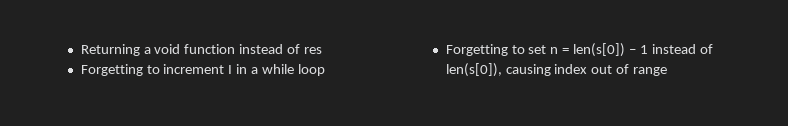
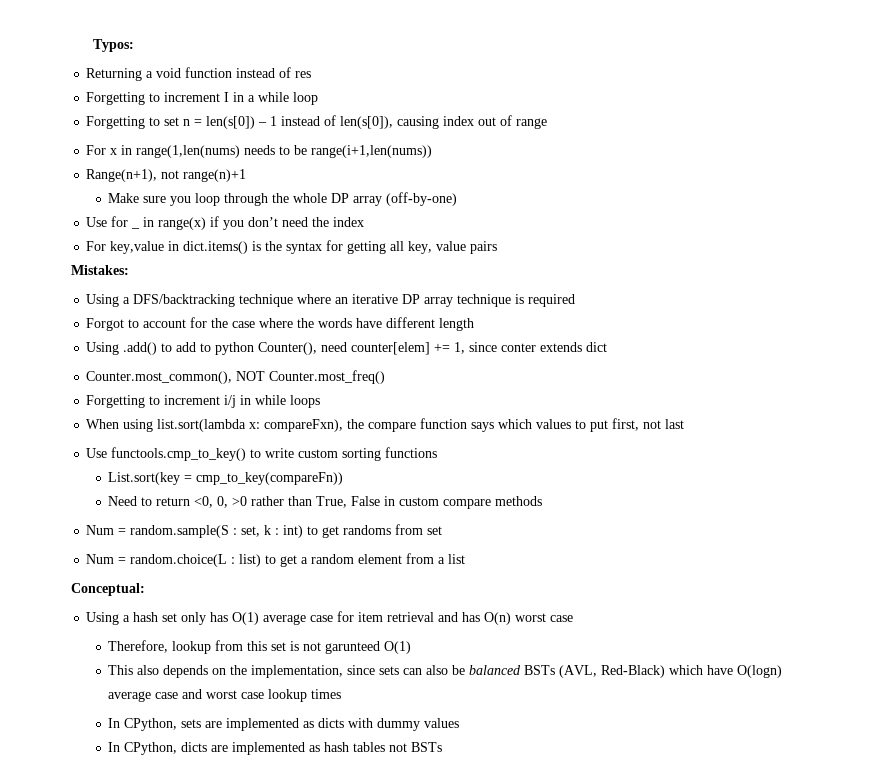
(80, 50) none -> [92,39,134,52] Typos: //
(668, 71) none -> [86,145,433,158] [86,169,247,182] [108,192,458,206] [86,216,129,227] [131,227,141,229] [143,216,365,230] [86,240,498,254] [70,265,129,275] [86,294,576,307] [86,317,475,331] [86,342,608,355] [86,370,386,384] [86,395,321,408] [86,418,685,432] [86,447,438,461] [108,472,344,485] [108,496,543,509] [86,524,443,538] [86,553,466,567] [70,583,145,596] [86,611,574,625] [108,640,412,654] [108,665,783,678] [108,689,342,702] [108,718,460,731] [108,742,443,755] // For x in range(1,len(nums) needs to be range(i+1,len(nums)) // Range(n+1), not range(n)+1 // Make sure you loop through the whole DP array (off-by-one) // Use for _ in range(x) if you don’t need the index // For key,value in dict.items() is the syntax for getting all key, value pairs // Mistakes: // Using a DFS/backtracking technique where an iterative DP array technique is required // Forgot to account for the case where the words have different length // Using .add() to add to python Counter(), need counter[elem] += 1, since conter extends dict // Counter.most_common(), NOT Counter.most_freq() // Forgetting to increment i/j in while loops // When using list.sort(lambda x: compareFxn), the compare function says which values to put first, not last // Use functools.cmp_to_key() to write custom sorting functions // List.sort(key = cmp_to_key(compareFn)) // Need to return <0, 0, >0 rather than True, False in custom compare methods // Num = random.sample(S : set, k : int) to get randoms from set // Num = random.choice(L : list) to get a random element from a list // Conceptual: // Using a hash set only has O(1) average case for item retrieval and has O(n) worst case // Therefore, lookup from this set is not garunteed O(1) // This also depends on the implementation, since sets can also be balanced BSTs (AVL, Red-Black) which have O(logn) average case and worst case lookup times // In CPython, sets are implemented as dicts with dummy values // In CPython, dicts are implemented as hash tables not BSTs

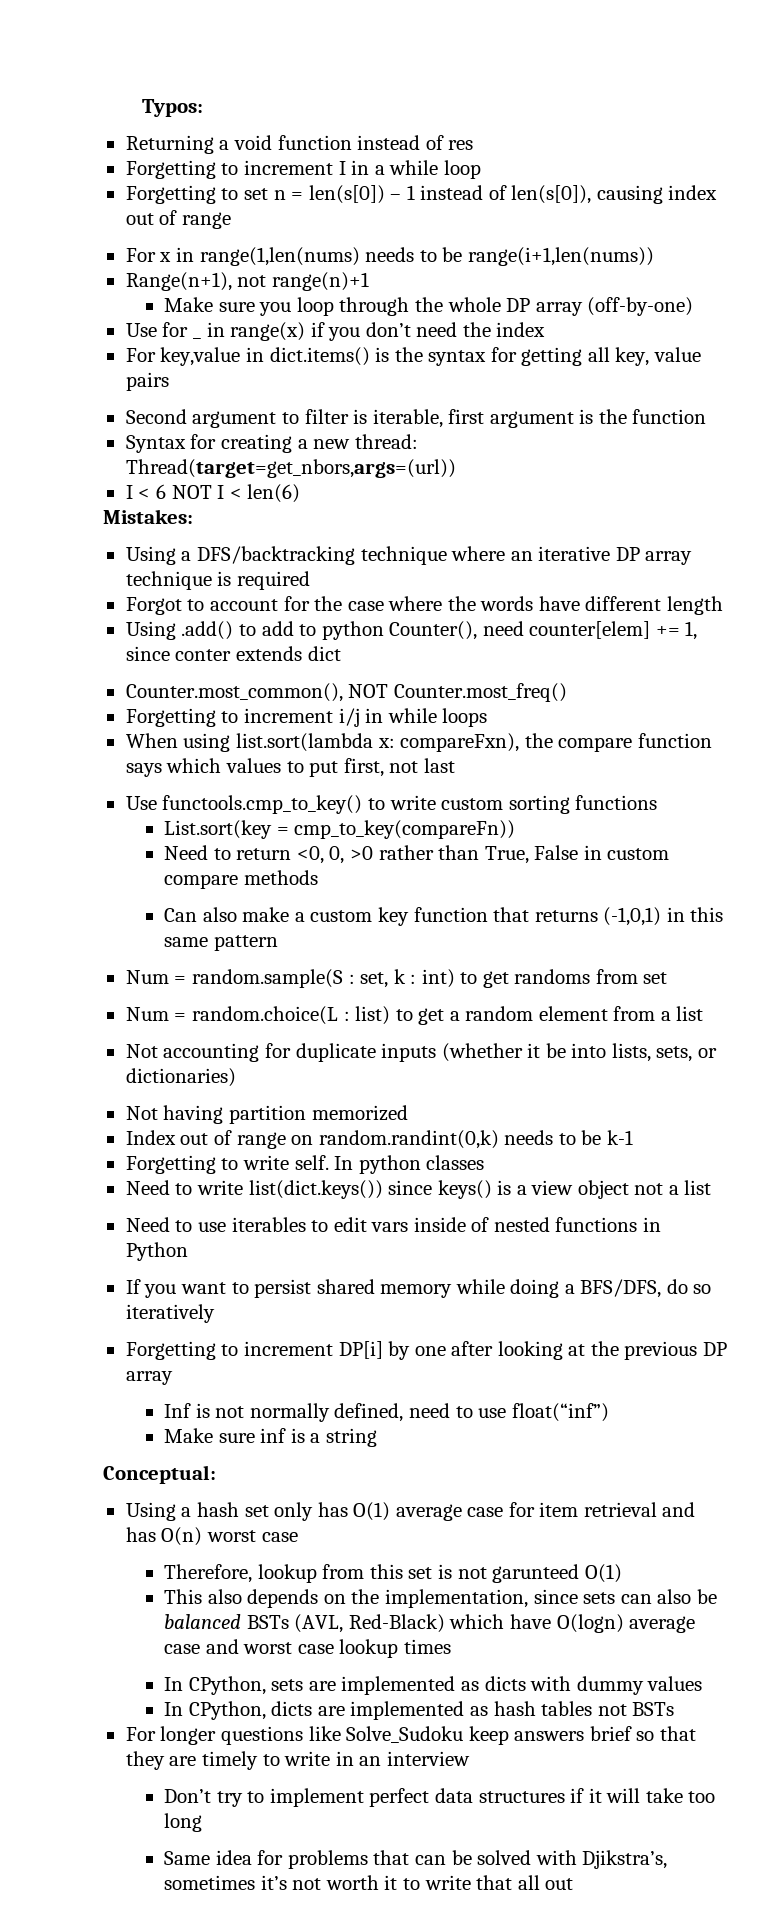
(498, 247) none -> [125,409,707,428] [125,434,418,453] [125,459,456,478] [125,484,301,503] // Second argument to filter is iterable, first argument is the function // Syntax for creating a new thread: Thread(target=get_nbors,args=(url)) // I < 6 NOT I < len(6)
(543, 501) none -> [164,907,724,926] [164,935,278,951] // Can also make a custom key function that returns (-1,0,1) in this same pattern
(466, 559) none -> [125,1043,717,1062] [125,1068,236,1087] [125,1105,408,1124] [125,1130,633,1149] [125,1155,485,1174] [125,1180,712,1199] [125,1217,661,1232] [125,1242,188,1261] [125,1279,712,1298] [125,1304,215,1323] [125,1341,727,1360] [125,1371,173,1385] [164,1403,609,1422] [164,1428,377,1447] // Not accounting for duplicate inputs (whether it be into lists, sets, or dictionaries) // Not having partition memorized // Index out of range on random.randint(0,k) needs to be k-1 // Forgetting to write self. In python classes // Need to write list(dict.keys()) since keys() is a view object not a list // Need to use iterables to edit vars inside of nested functions in Python // If you want to persist shared memory while doing a BFS/DFS, do so iteratively // Forgetting to increment DP[i] by one after looking at the previous DP array // Inf is not normally defined, need to use float(“inf”) // Make sure inf is a string
(443, 747) none -> [125,1726,696,1745] [125,1751,470,1770] [164,1788,716,1807] [164,1813,203,1832] [164,1850,668,1869] [164,1875,574,1890] // For longer questions like Solve_Sudoku keep answers brief so that they are timely to write in an interview // Don’t try to implement perfect data structures if it will take too long // Same idea for problems that can be solved with Djikstra’s, sometimes it’s not worth it to write that all out

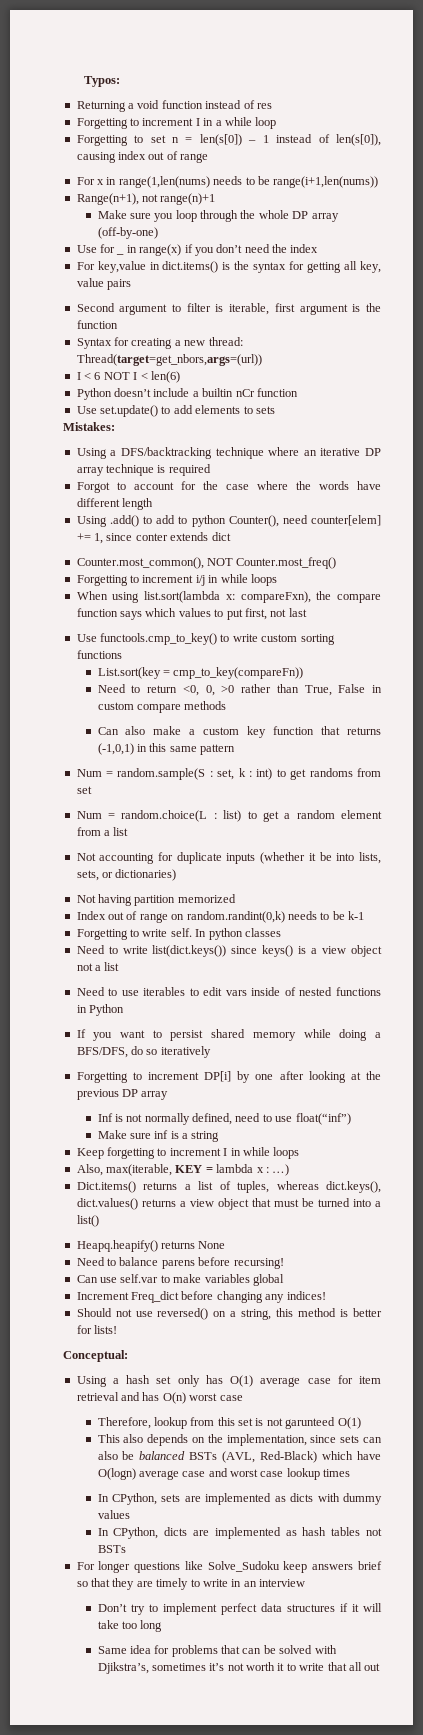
(301, 493) none -> [76,388,298,400] [76,405,275,417] // Python doesn’t include a builtin nCr function // Use set.update() to add elements to sets
(377, 1437) none -> [76,1147,300,1159] [76,1164,290,1176] [76,1181,382,1193] [76,1198,382,1210] [76,1215,99,1227] [76,1240,226,1252] [76,1257,284,1269] [76,1274,284,1286] [76,1291,326,1303] [76,1308,383,1320] [76,1325,118,1334] // Keep forgetting to increment I in while loops // Also, max(iterable, KEY = lambda x : …) // Dict.items() returns a list of tuples, whereas dict.keys(), dict.values() returns a view object that must be turned into a list() // Heapq.heapify() returns None // Need to balance parens before recursing! // Can use self.var to make variables global // Increment Freq_dict before changing any indices! // Should not use reversed() on a string, this method is better for lists!

